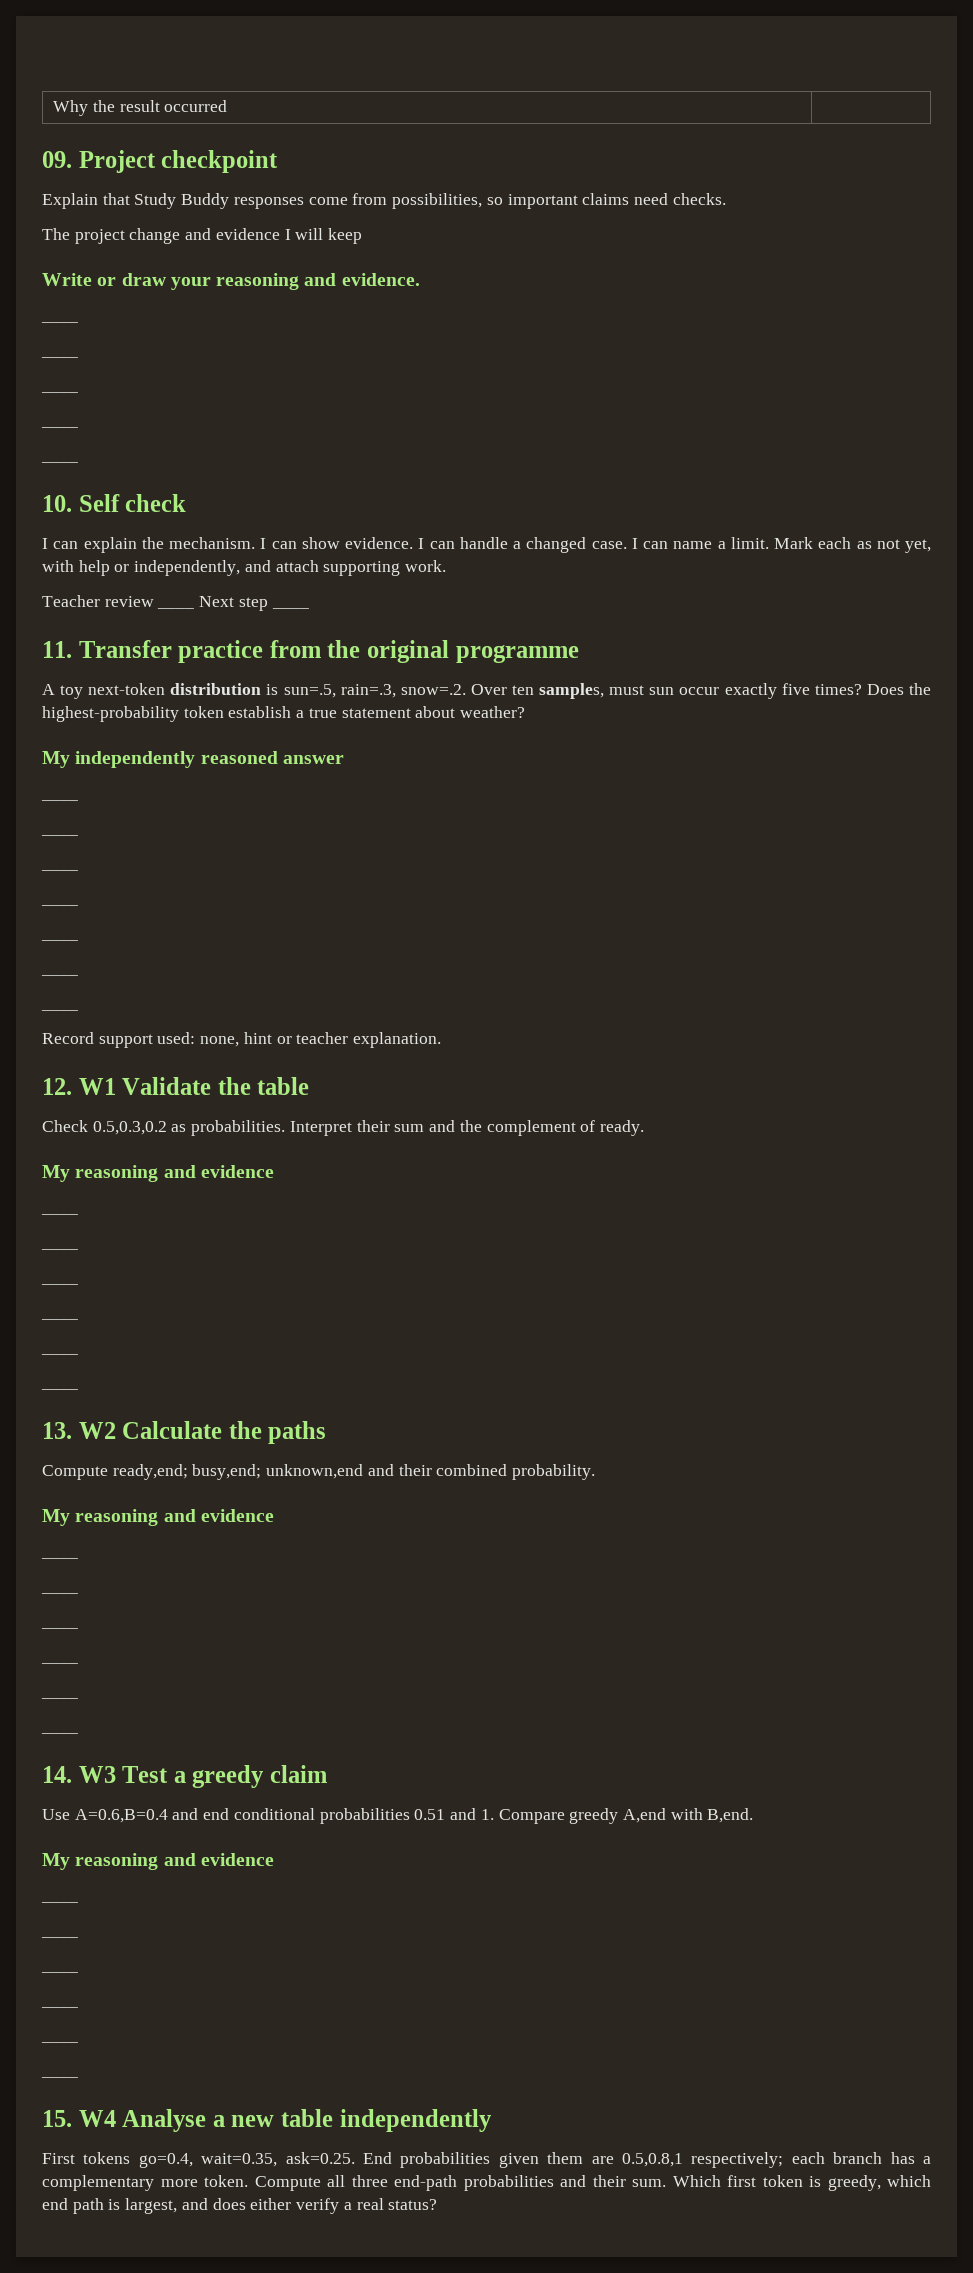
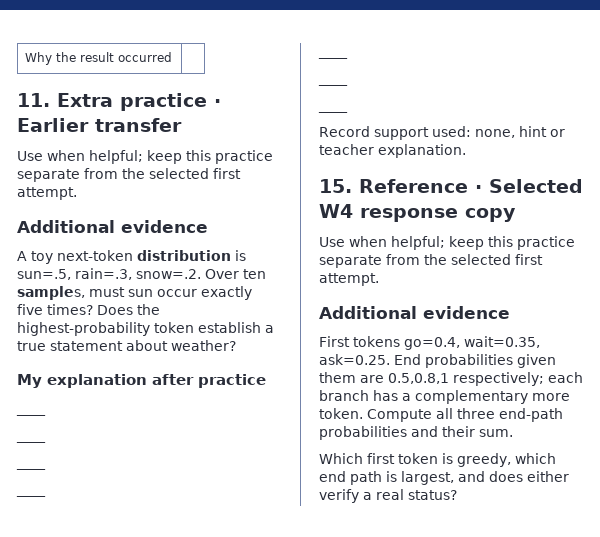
[42,150,279,173] [42,193,726,209] [42,228,363,244] [42,273,420,290] [41,321,78,323] [41,356,78,358] [41,391,78,393] [41,426,78,428] [41,461,78,463] [42,494,187,512] [42,537,931,553] [42,560,447,576] [42,595,154,607] [157,607,195,609] [199,596,309,611] [42,640,579,663] 09. Project checkpoint // Explain that Study Buddy responses come from possibilities, so important claims need checks. // The project change and evidence I will keep // Write or draw your reasoning and evidence. // ____ // ____ // ____ // ____ // ____ // 10. Self check // I can explain the mechanism. I can show evidence. I can handle a changed case. I can name a limit. Mark each as not yet, with help or independently, and attach supporting work. // Teacher review ____ Next step ____ // 11. Transfer practice from the original programme -> [17,93,221,111] [17,118,182,132] [17,150,273,164] [17,168,241,182] [17,187,77,200] [17,220,208,233] 11. Extra practice · Earlier transfer // Use when helpful; keep this practice separate from the selected first attempt. // Additional evidence
[75,751,344,768] independently reasoned answer -> [47,374,266,388] explanation after practice
[42,1077,310,1095] [42,1120,644,1136] [42,1165,274,1182] [41,1213,78,1215] [41,1248,78,1250] [41,1283,78,1285] [41,1318,78,1320] [41,1353,78,1355] [41,1388,78,1390] [42,1421,327,1444] [42,1464,596,1480] [42,1509,274,1526] [41,1557,78,1559] [41,1592,78,1594] [41,1627,78,1629] [41,1662,78,1664] [41,1697,78,1699] [41,1732,78,1734] [42,1765,328,1788] [42,1808,754,1824] [42,1853,274,1870] [41,1901,78,1903] [41,1936,78,1938] [41,1971,78,1973] [41,2006,78,2008] [41,2041,78,2043] [41,2076,78,2078] [42,2109,492,2132] 12. W1 Validate the table // Check 0.5,0.3,0.2 as probabilities. Interpret their sum and the complement of ready. // My reasoning and evidence // ____ // ____ // ____ // ____ // ____ // ____ // 13. W2 Calculate the paths // Compute ready,end; busy,end; unknown,end and their combined probability. // My reasoning and evidence // ____ // ____ // ____ // ____ // ____ // ____ // 14. W3 Test a greedy claim // Use A=0.6,B=0.4 and end conditional probabilities 0.51 and 1. Compare greedy A,end with B,end. // My reasoning and evidence // ____ // ____ // ____ // ____ // ____ // ____ // 15. W4 Analyse a new table independently -> [319,179,583,193] [319,204,516,222] [319,236,575,250] [319,254,543,268] [319,273,379,286] [319,306,510,319] 15. Reference · Selected W4 response copy // Use when helpful; keep this practice separate from the selected first attempt. // Additional evidence
(666, 2183) none -> (513, 433) //

